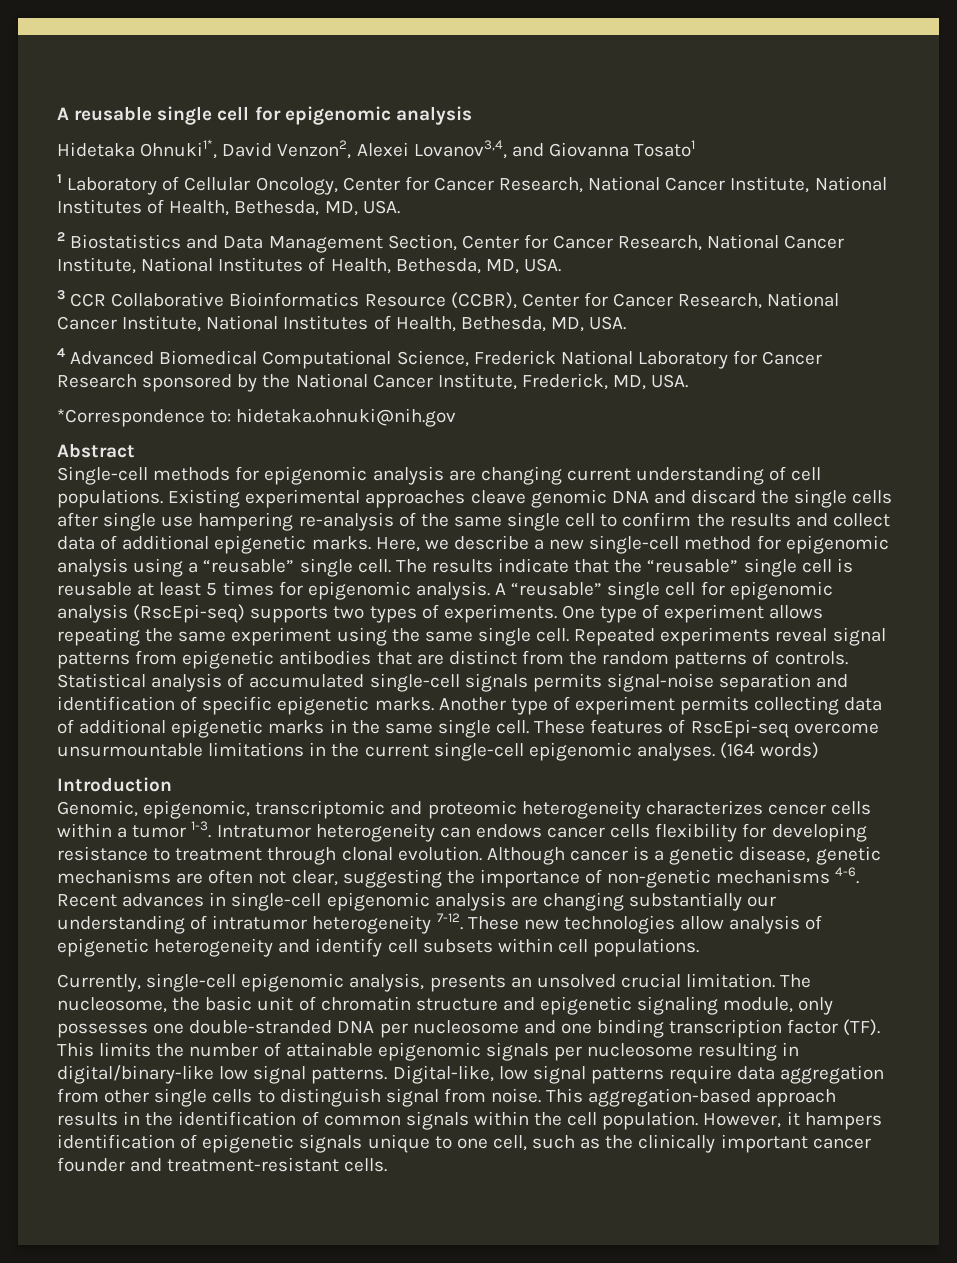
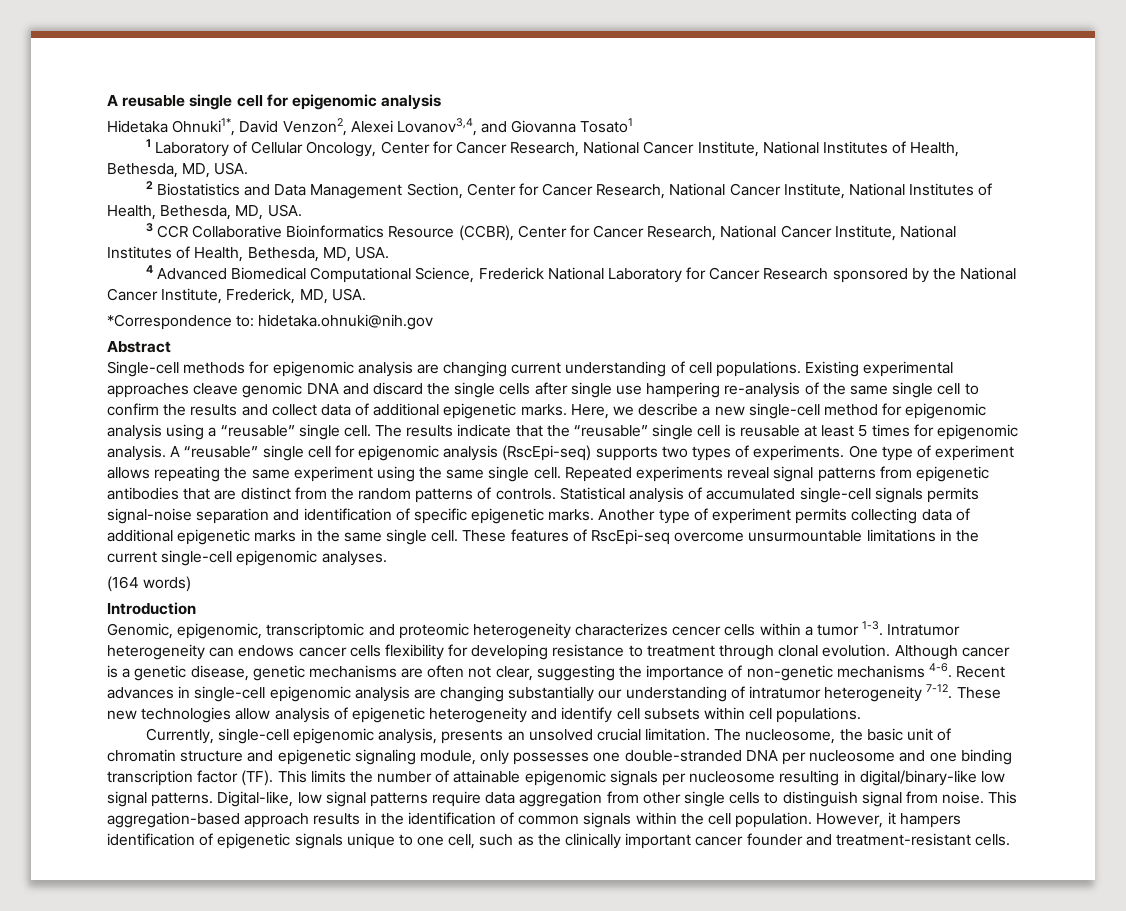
(715, 752) none -> (387, 558) //

